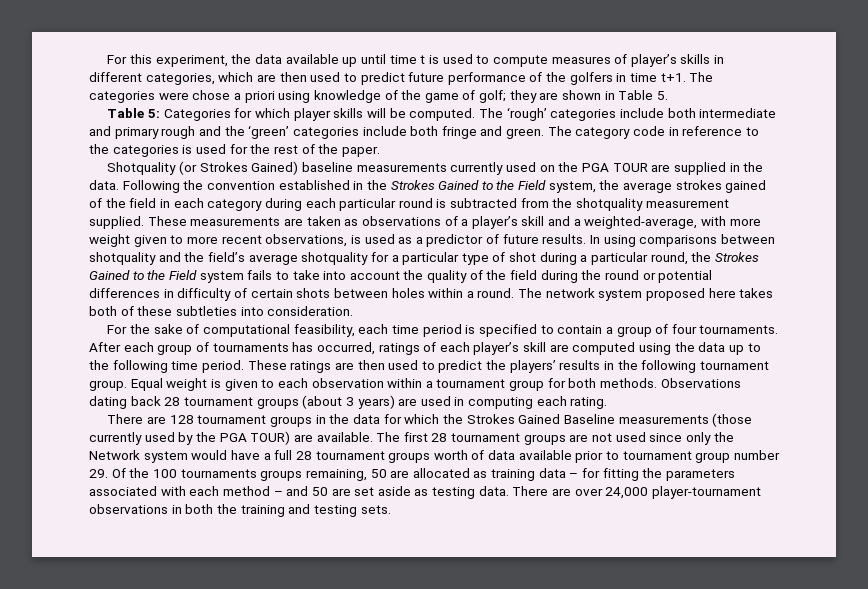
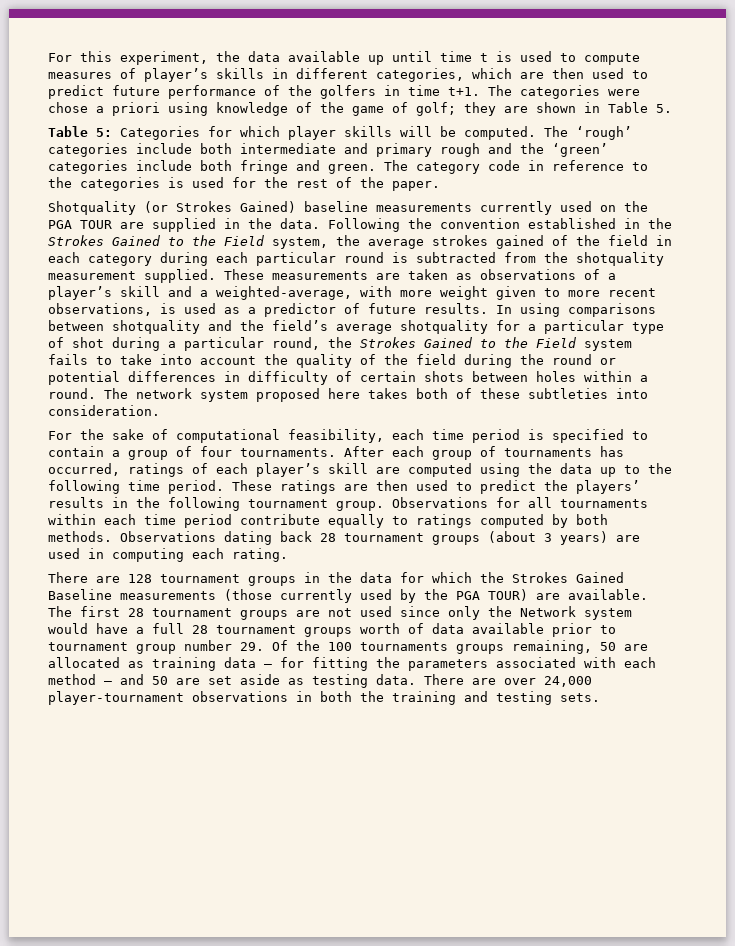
[130,378,566,391] Equal weight is given to each observation within a tournament group for -> [392,497,648,508] [48,514,568,528] Observations for all tournaments within each time period contribute equally to ratings computed by

